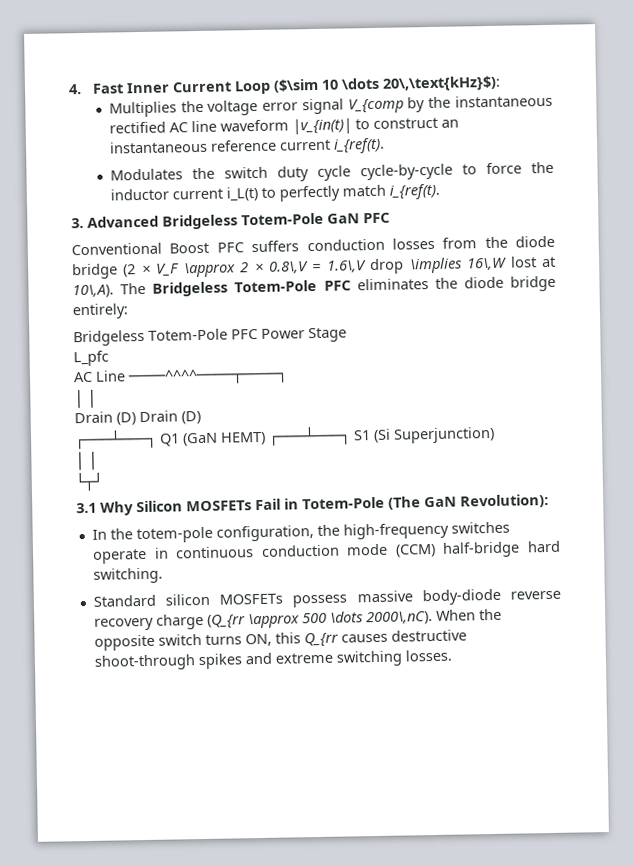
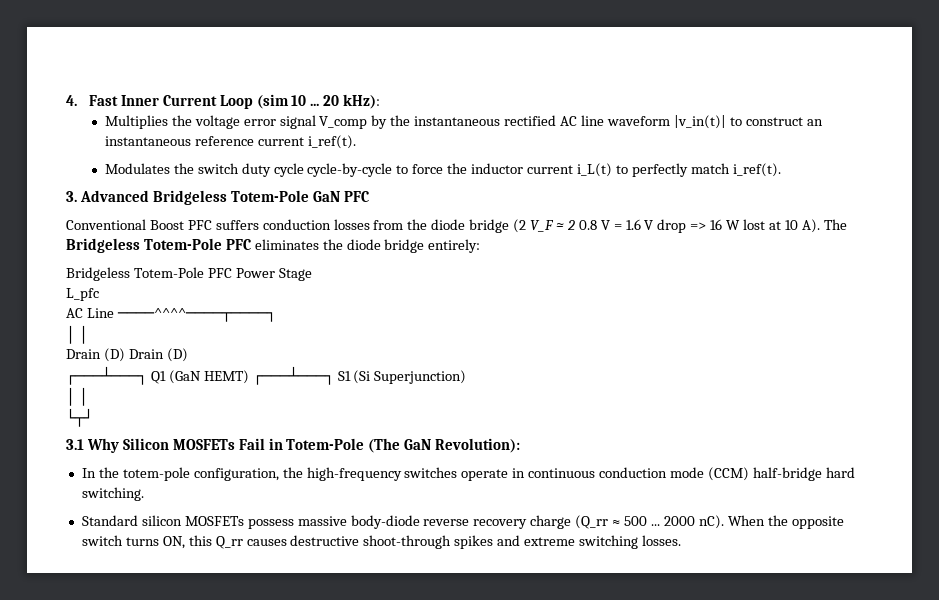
[272,75,501,93] ($\sim 10 \dots 20\,\text{kHz}$): -> [256,94,381,109] (sim 10 ... 20 kHz):
[347,98,404,114] V_{comp -> [319,116,368,129] V_comp
[291,118,352,135] |v_{in(t)| -> [673,115,726,129] |v_in(t)|
[332,137,385,154] i_{ref(t). -> [307,135,356,149] i_ref(t).
[388,183,440,200] i_{ref(t). -> [732,163,781,177] i_ref(t).
[141,256,556,278] [72,284,114,299] × V_F \approx 2 × 0.8\,V = 1.6\,V drop \implies 16\,W lost at 10\,A). -> [530,219,820,233] V_F ≈ 2 0.8 V = 1.6 V drop => 16 W lost at 10 A).
[206,611,433,629] (Q_{rr \approx 500 \dots 2000\,nC). -> [575,515,724,529] (Q_rr ≈ 500 ... 2000 nC).
[303,632,339,648] Q_{rr -> [215,536,243,549] Q_rr

